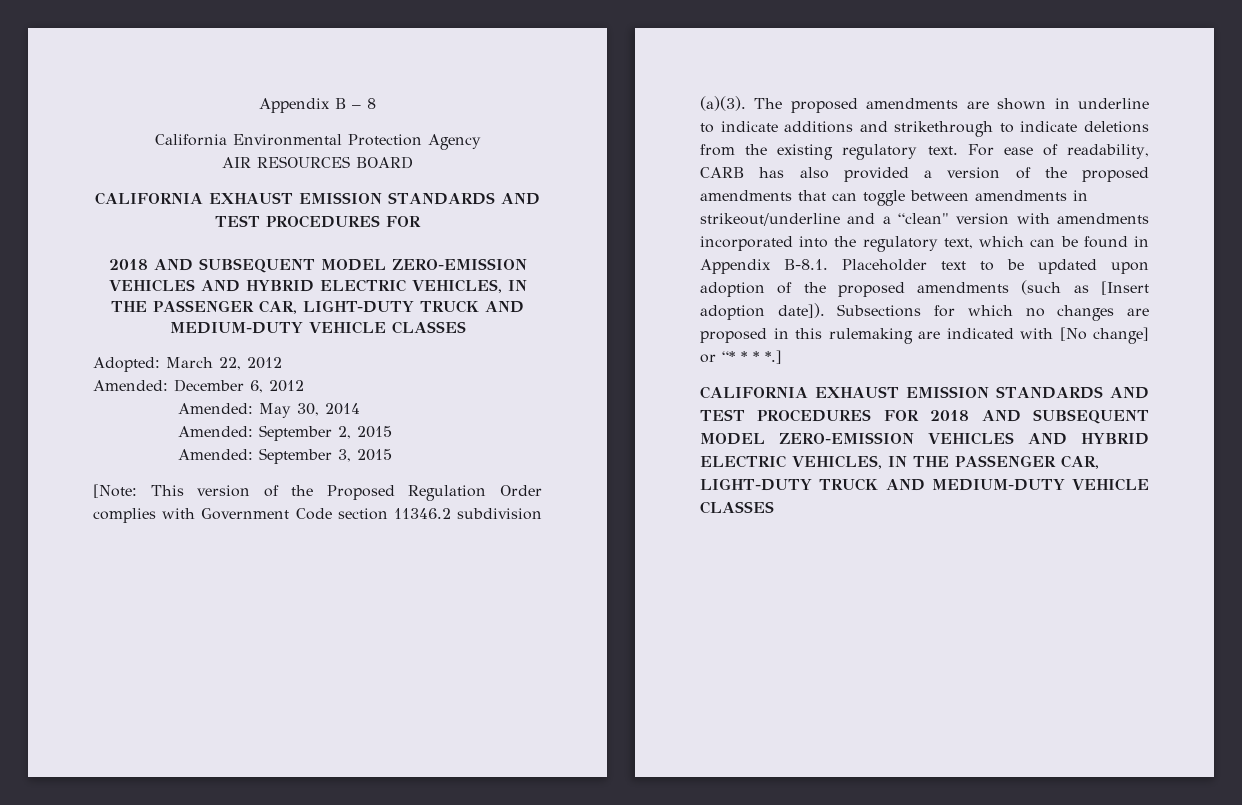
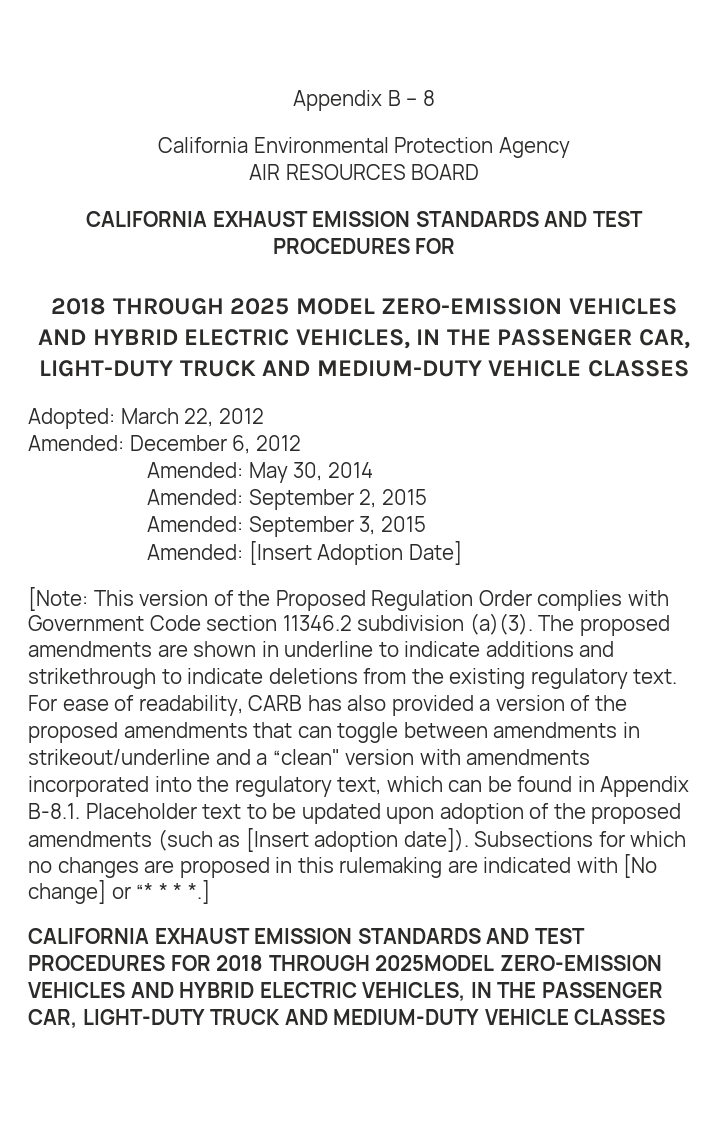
[153,258,315,273] AND SUBSEQUENT -> [112,298,290,315] THROUGH 2025
(393, 455) none -> [147,541,462,565] // Amended: [Insert Adoption Date]
[981,409,1149,424] [700,433,765,445] AND SUBSEQUENT MODEL -> [268,955,495,971] THROUGH 2025MODEL

